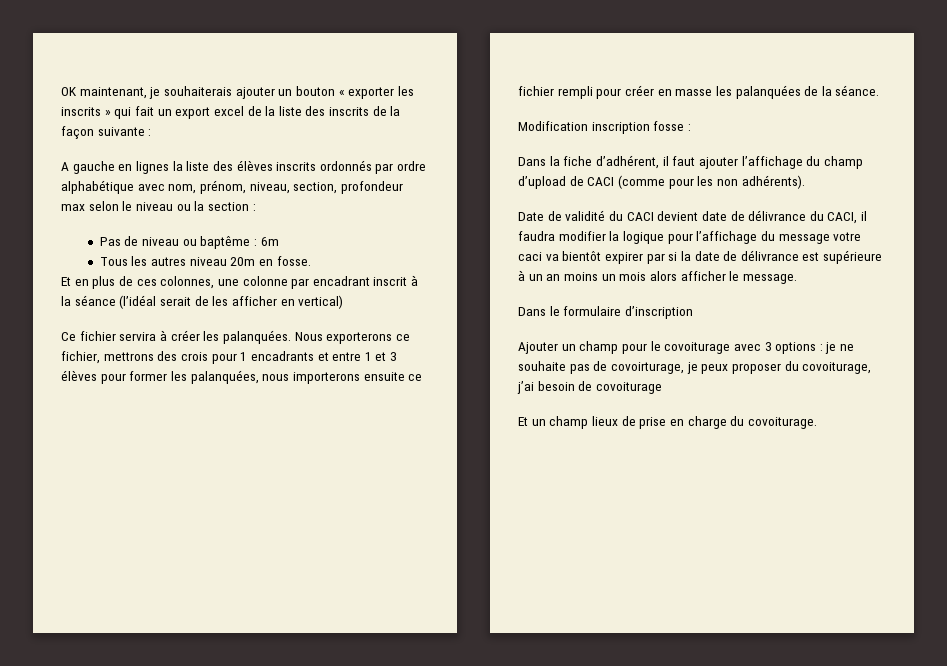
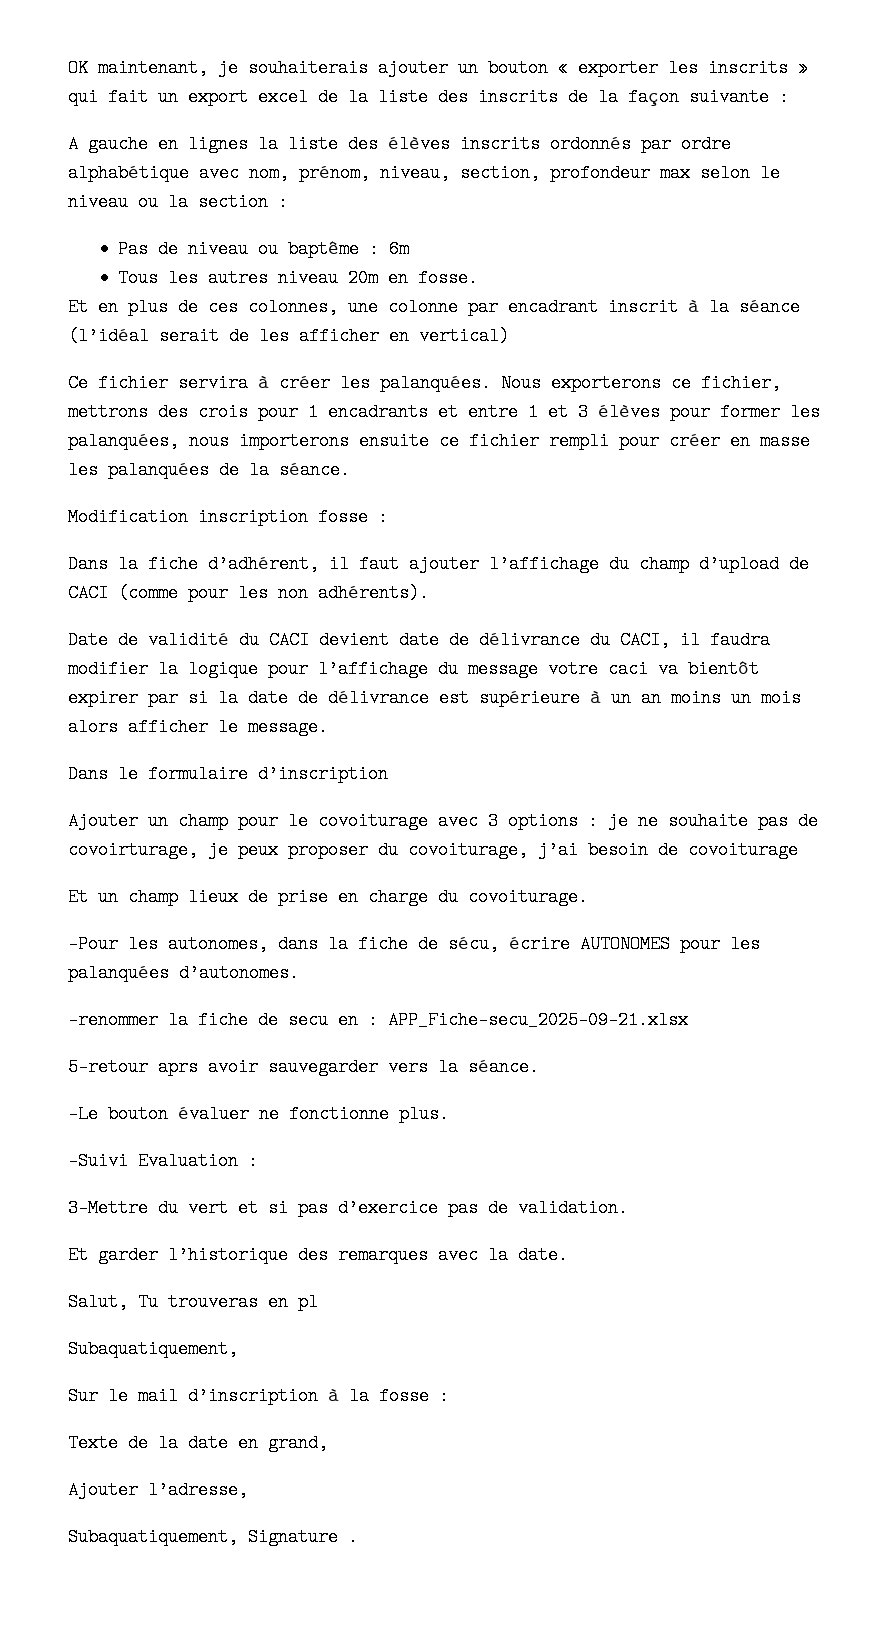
(817, 423) none -> [68,935,760,953] [68,964,299,982] [68,1011,688,1029] [68,1058,539,1076] [68,1105,449,1123] [68,1152,258,1170] [68,1199,628,1217] [68,1246,568,1264] [68,1293,318,1311] [68,1340,238,1358] [68,1387,449,1405] [68,1434,328,1452] [68,1481,248,1499] [68,1528,358,1546] // -Pour les autonomes, dans la fiche de sécu, écrire AUTONOMES pour les palanquées d’autonomes. // -renommer la fiche de secu en : APP_Fiche-secu_2025-09-21.xlsx // 5-retour aprs avoir sauvegarder vers la séance. // -Le bouton évaluer ne fonctionne plus. // -Suivi Evaluation : // 3-Mettre du vert et si pas d’exercice pas de validation. // Et garder l’historique des remarques avec la date. // Salut, Tu trouveras en pl // Subaquatiquement, // Sur le mail d’inscription à la fosse : // Texte de la date en grand, // Ajouter l’adresse, // Subaquatiquement, Signature .

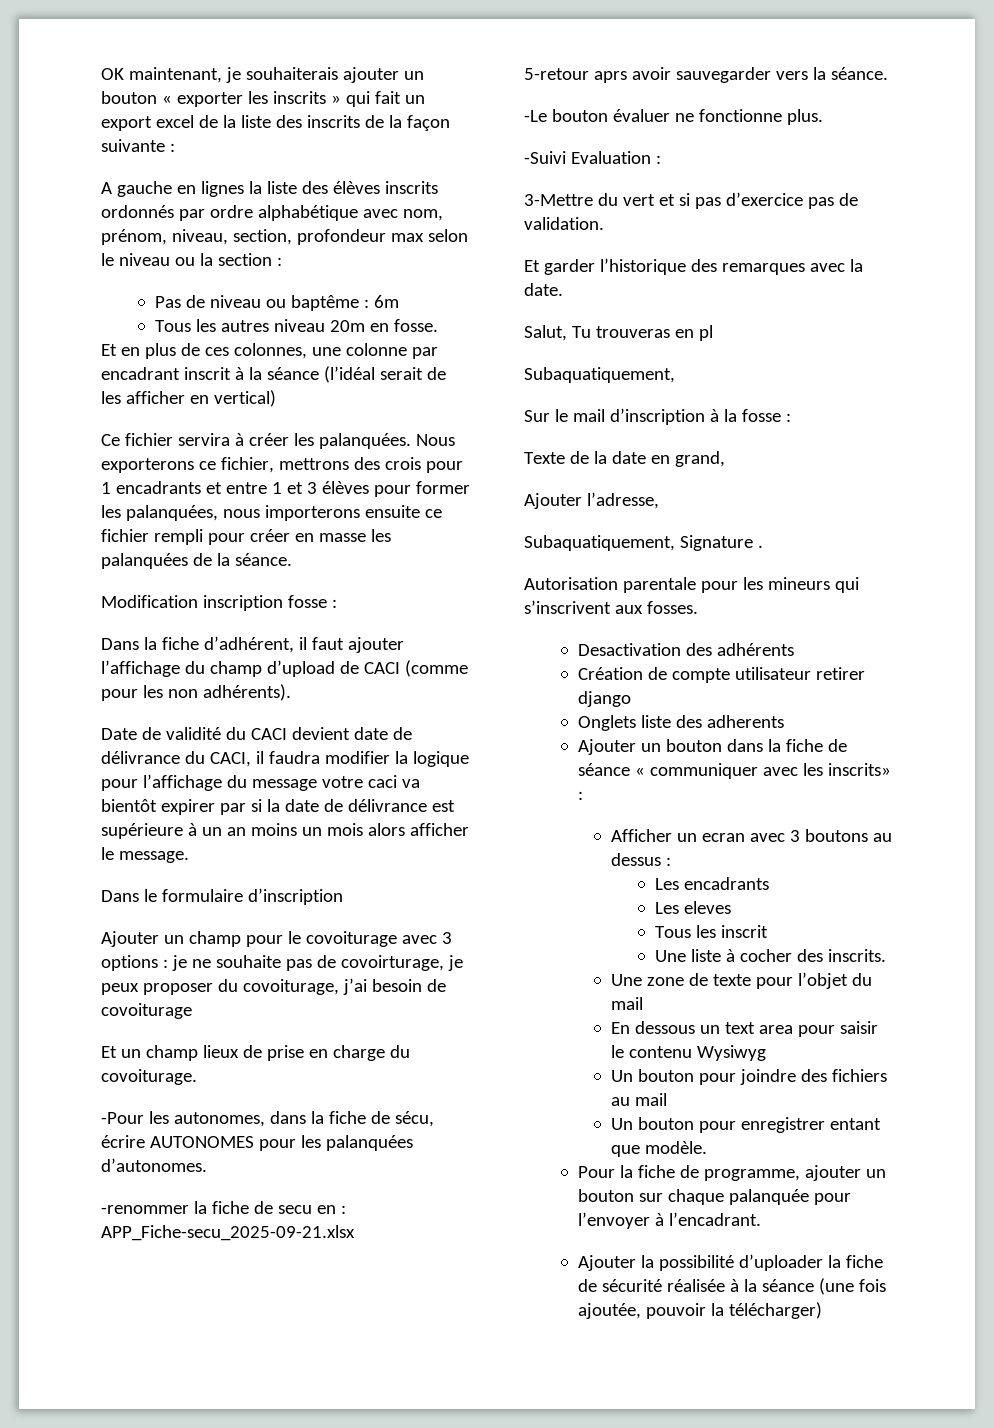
(358, 1537) none -> [524,577,859,593] [524,600,698,614] [577,643,794,656] [577,667,865,683] [577,691,631,707] [577,715,784,731] [577,739,847,755] [577,763,891,779] [577,791,583,800] [611,829,893,842] [611,853,672,866] [655,877,770,890] [655,901,732,914] [655,925,769,938] [655,949,887,962] [611,972,873,989] [611,997,644,1010] [611,1021,879,1037] [611,1045,767,1061] [611,1069,888,1085] [611,1093,668,1106] [611,1117,882,1133] [611,1141,708,1157] [577,1165,886,1181] [577,1189,851,1205] [577,1212,761,1229] [577,1254,883,1271] [577,1278,886,1295] [577,1302,822,1319] // Autorisation parentale pour les mineurs qui s’inscrivent aux fosses. // Desactivation des adhérents // Création de compte utilisateur retirer django // Onglets liste des adherents // Ajouter un bouton dans la fiche de séance « communiquer avec les inscrits» : // Afficher un ecran avec 3 boutons au dessus : // Les encadrants // Les eleves // Tous les inscrit // Une liste à cocher des inscrits. // Une zone de texte pour l’objet du mail // En dessous un text area pour saisir le contenu Wysiwyg // Un bouton pour joindre des fichiers au mail // Un bouton pour enregistrer entant que modèle. // Pour la fiche de programme, ajouter un bouton sur chaque palanquée pour l’envoyer à l’encadrant. // Ajouter la possibilité d’uploader la fiche de sécurité réalisée à la séance (une fois ajoutée, pouvoir la télécharger)

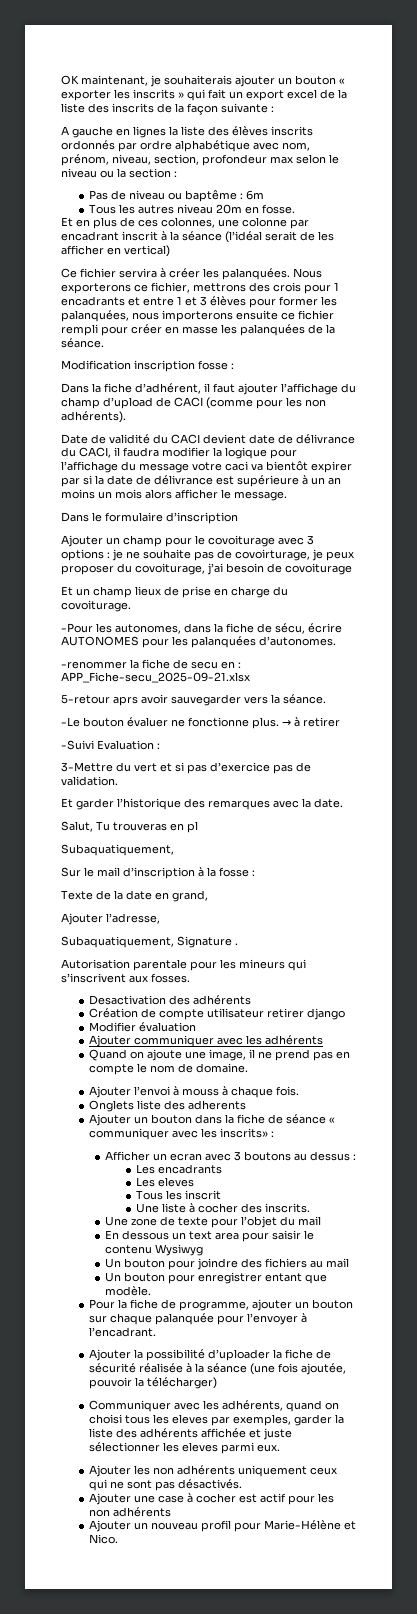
(823, 117) none -> [282,717,340,727] → à retirer
(631, 699) none -> [88,1022,196,1032] [88,1035,323,1047] [88,1049,350,1061] [88,1063,248,1075] [88,1086,299,1098] // Modifier évaluation // Ajouter communiquer avec les adhérents // Quand on ajoute une image, il ne prend pas en compte le nom de domaine. // Ajouter l’envoi à mouss à chaque fois.
(822, 1310) none -> [88,1400,339,1412] [88,1414,344,1426] [88,1428,292,1440] [88,1442,280,1454] [88,1465,337,1477] [88,1479,242,1491] [88,1493,334,1505] [88,1507,171,1517] [88,1520,356,1532] [88,1534,118,1544] // Communiquer avec les adhérents, quand on choisi tous les eleves par exemples, garder la liste des adhérents affichée et juste sélectionner les eleves parmi eux. // Ajouter les non adhérents uniquement ceux qui ne sont pas désactivés. // Ajouter une case à cocher est actif pour les non adhérents // Ajouter un nouveau profil pour Marie-Hélène et Nico.

